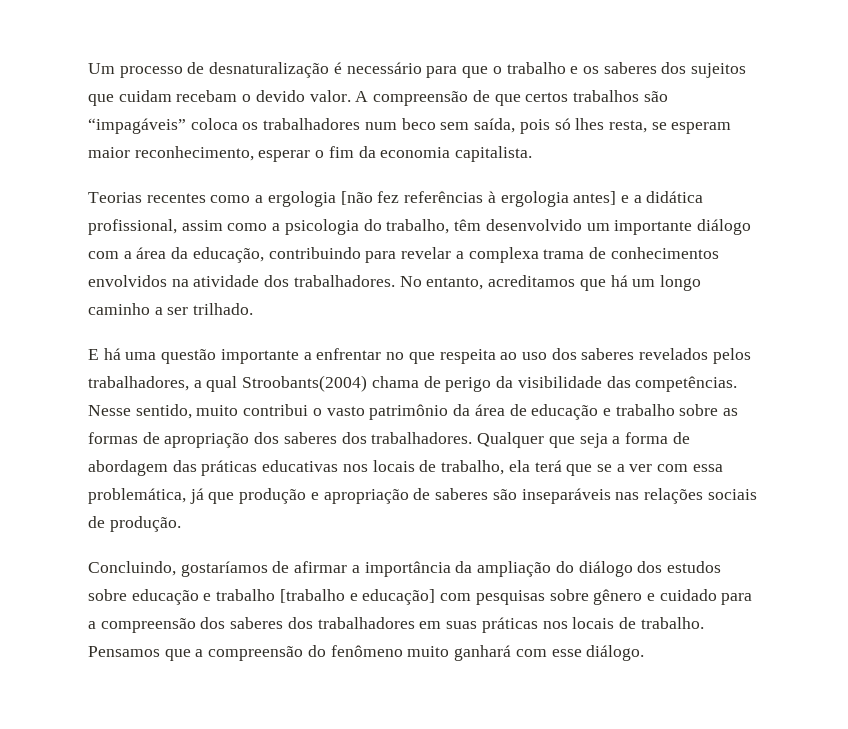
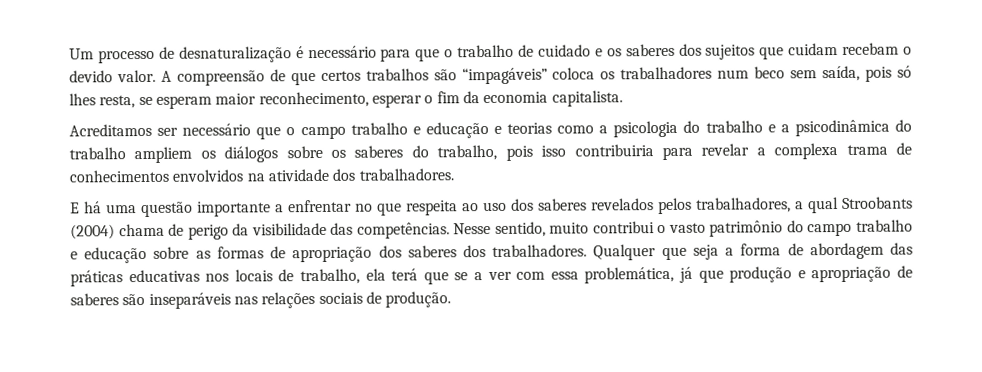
(566, 68) none -> [517,44,591,57] de cuidado
[88,191,704,207] [88,219,751,235] [88,247,361,263] Teorias recentes como a ergologia [não fez referências à ergologia antes] e a didática profissional, assim como a psicologia do trabalho, têm desenvolvido um importante diálogo com a área da educação, contribuindo -> [69,119,913,140] [69,144,654,164] Acreditamos ser necessário que o campo trabalho e educação e teorias como a psicologia do trabalho e a psicodinâmica do trabalho ampliem os diálogos sobre os saberes do trabalho, pois isso contribuiria
[399,275,701,291] [88,303,254,315] No entanto, acreditamos que há um longo caminho a ser trilhado. -> (454, 174) none
[242,375,368,392] Stroobants(2004) -> [842,196,913,209] [70,224,115,240] Stroobants (2004)
[453,404,675,420] da área de educação e trabalho -> [786,219,913,237] [70,246,148,264] do campo trabalho e educação
[88,561,721,577] [88,589,753,605] [88,617,704,633] [88,645,645,661] // Concluindo, gostaríamos de afirmar a importância da ampliação do diálogo dos estudos sobre educação e trabalho [trabalho e educação] com pesquisas sobre gênero e cuidado para a compreensão dos saberes dos trabalhadores em suas práticas nos locais de trabalho. Pensamos que a compreensão do fenômeno muito ganhará com esse diálogo. -> (452, 299) none

